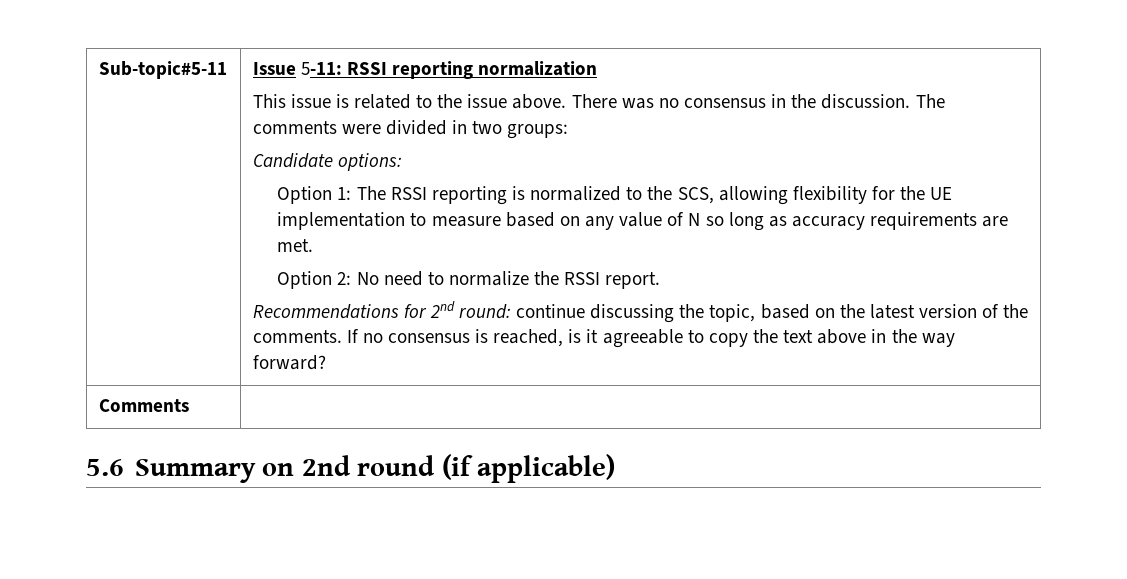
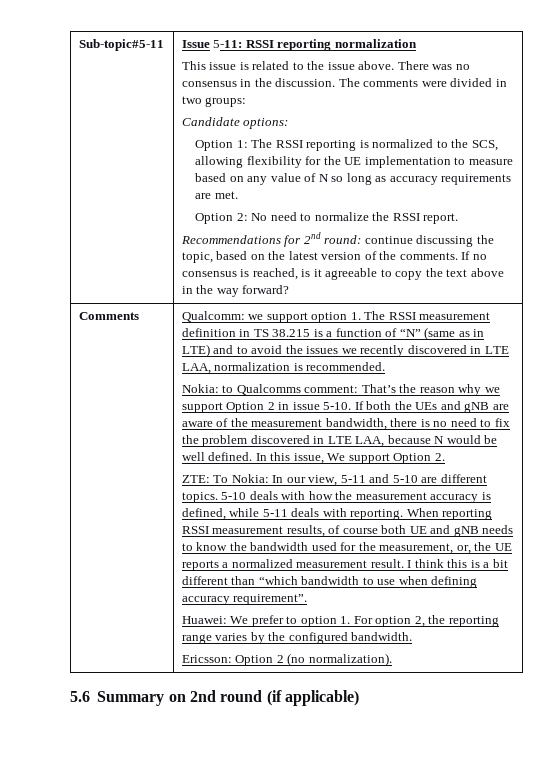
(189, 405) none -> [181,311,491,323] [181,327,485,340] [181,344,509,357] [181,362,386,374] [181,384,500,396] [181,401,509,413] [181,418,510,430] [181,435,498,447] [181,452,445,464] [181,474,487,486] [181,491,491,503] [181,508,493,520] [181,525,514,537] [181,542,512,554] [181,559,508,571] [181,576,478,588] [181,594,308,605] [181,615,499,627] [181,632,413,644] [181,653,392,666] Qualcomm: we support option 1. The RSSI measurement definition in TS 38.215 is a function of “N” (same as in LTE) and to avoid the issues we recently discovered in LTE LAA, normalization is recommended. // Nokia: to Qualcomms comment: That’s the reason why we support Option 2 in issue 5-10. If both the UEs and gNB are aware of the measurement bandwidth, there is no need to fix the problem discovered in LTE LAA, because N would be well defined. In this issue, We support Option 2. // ZTE: To Nokia: In our view, 5-11 and 5-10 are different topics. 5-10 deals with how the measurement accuracy is defined, while 5-11 deals with reporting. When reporting RSSI measurement results, of course both UE and gNB needs to know the bandwidth used for the measurement, or, the UE reports a normalized measurement result. I think this is a bit different than “which bandwidth to use when defining accuracy requirement”. // Huawei: We prefer to option 1. For option 2, the reporting range varies by the configured bandwidth. // Ericsson: Option 2 (no normalization).

